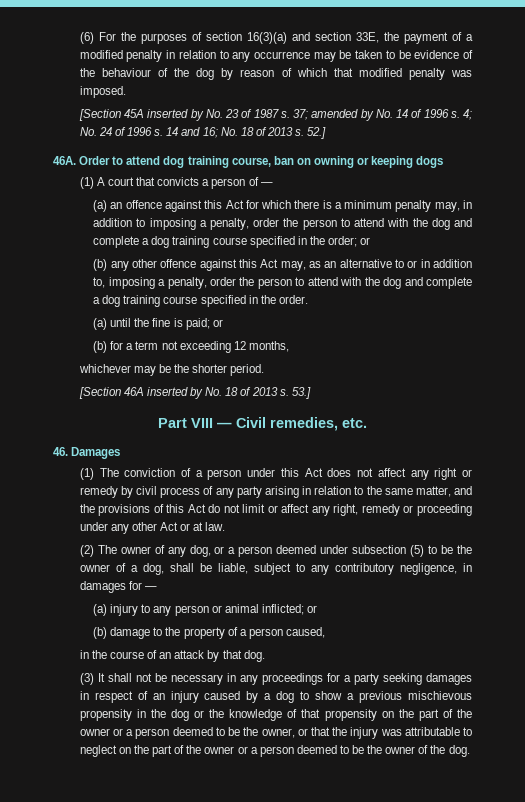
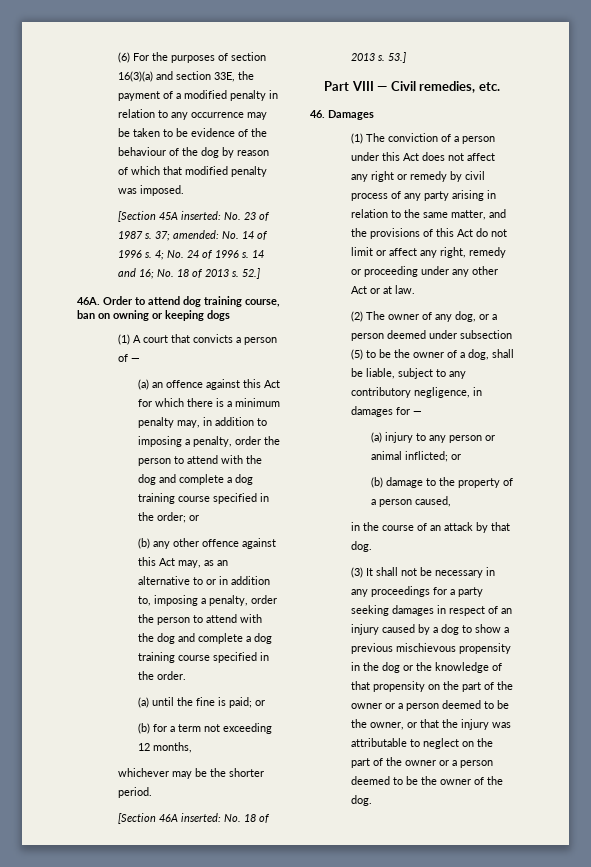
[147,109,204,121] inserted by -> [180,211,221,220] inserted:
[311,109,374,121] amended by -> [172,230,219,239] amended:
[146,387,204,399] inserted by -> [180,813,221,822] inserted:

